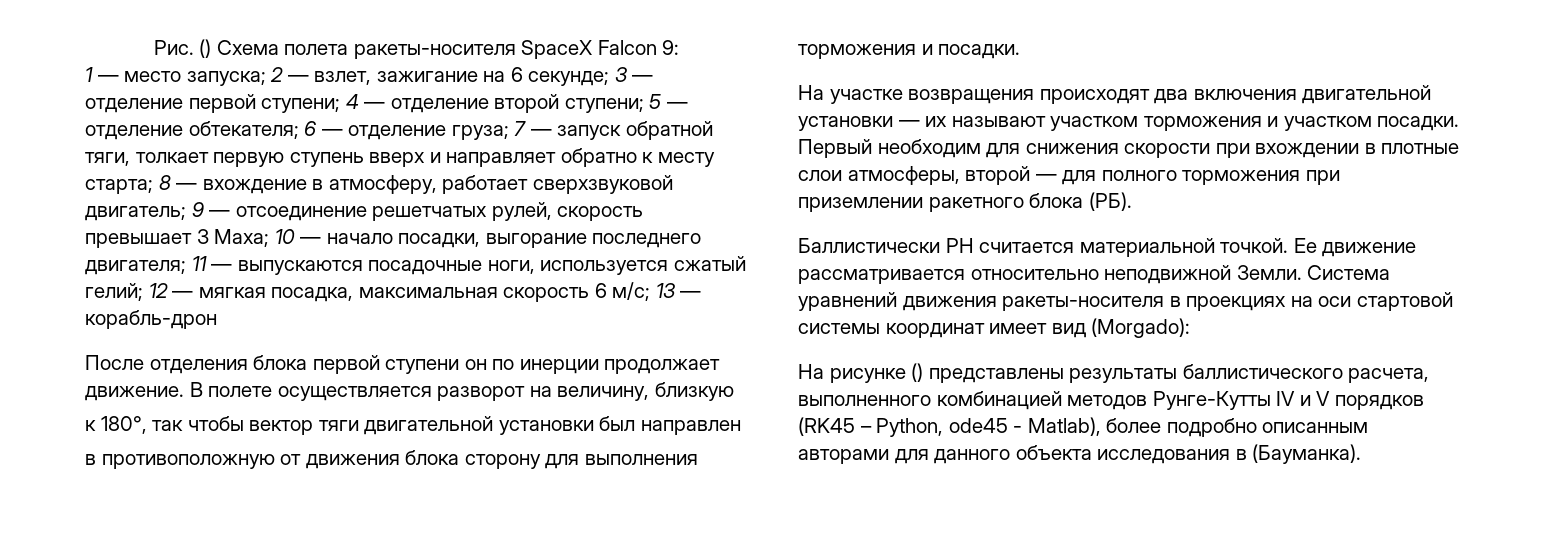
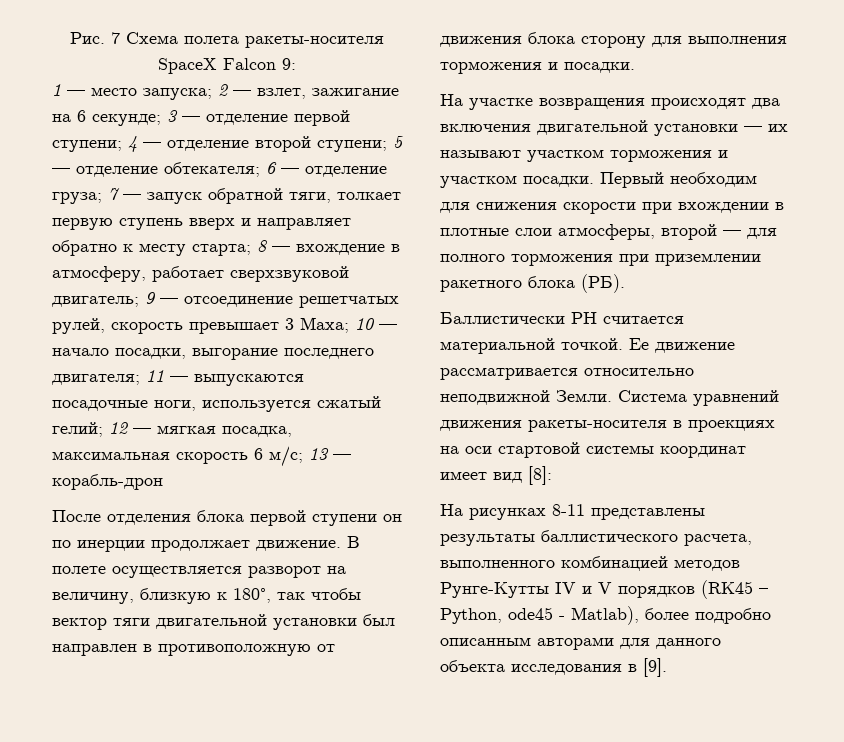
[199,39,212,58] () -> [111,32,120,44] 7
(734, 391) // -> (211, 596) none
(741, 427) // -> (137, 650) none
[1091,318,1191,338] [798,363,924,383] (Morgado): // На рисунке () -> [528,466,552,485] [440,504,585,520] [8]: // На рисунках 8-11
[1252,444,1362,464] (Бауманка). -> [643,658,667,677] [9].

